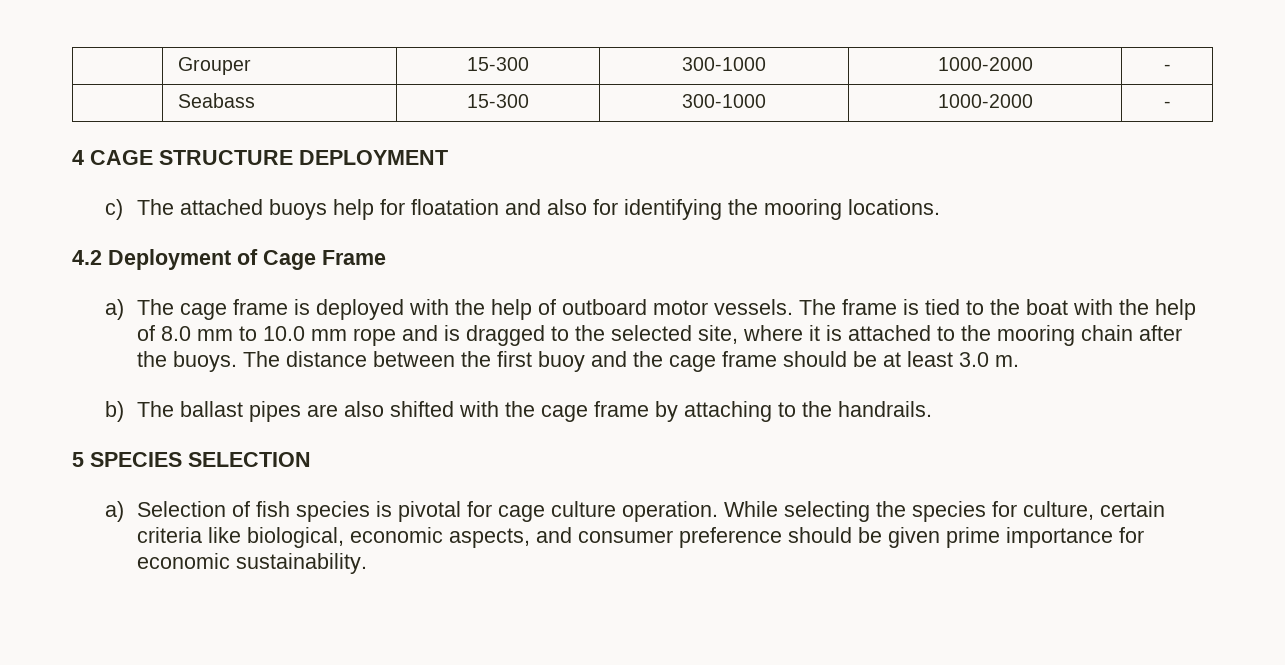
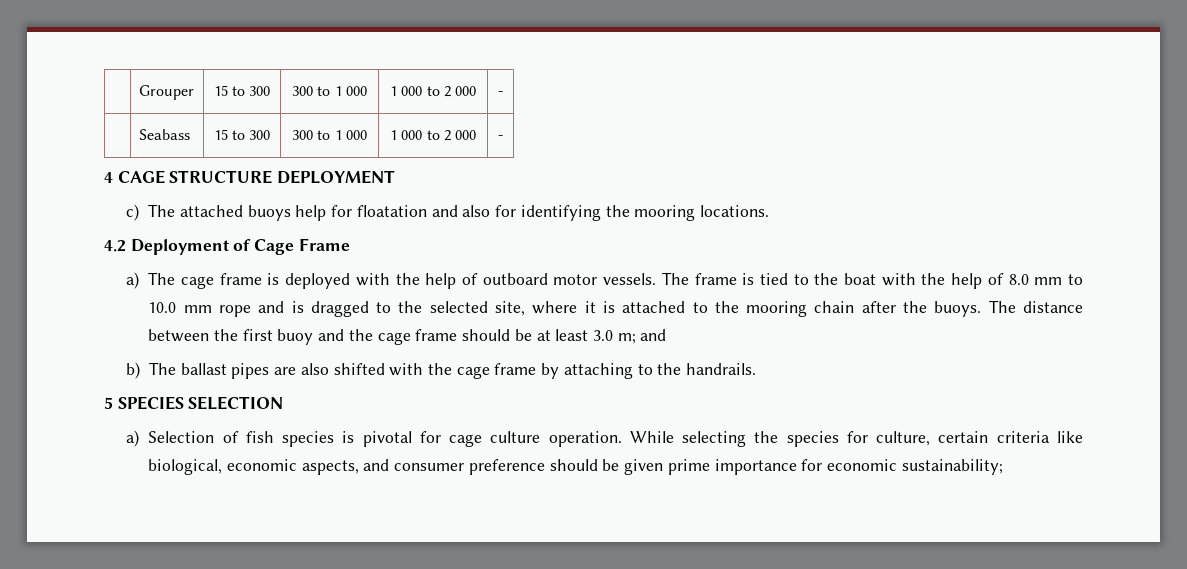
[467,57,529,71] [682,57,766,71] [937,57,1033,71] [1163,64,1171,71] [177,93,255,108] [467,94,529,108] [682,94,766,108] [937,94,1033,108] 15-300 | 300-1000 | 1000-2000 | - // | Seabass | 15-300 | 300-1000 | 1000-2000 -> [213,85,271,96] [292,86,367,96] [389,86,477,97] [498,91,503,96] [138,129,190,140] [213,129,271,140] [292,130,367,140] [389,130,477,141] 15 to 300 | 300 to 1 000 | 1 000 to 2 000 | - // | Seabass | 15 to 300 | 300 to 1 000 | 1 000 to 2 000
[995,355,1020,367] m. -> [617,329,667,344] m; and
[236,553,368,574] sustainability. -> [901,459,1003,475] sustainability;

